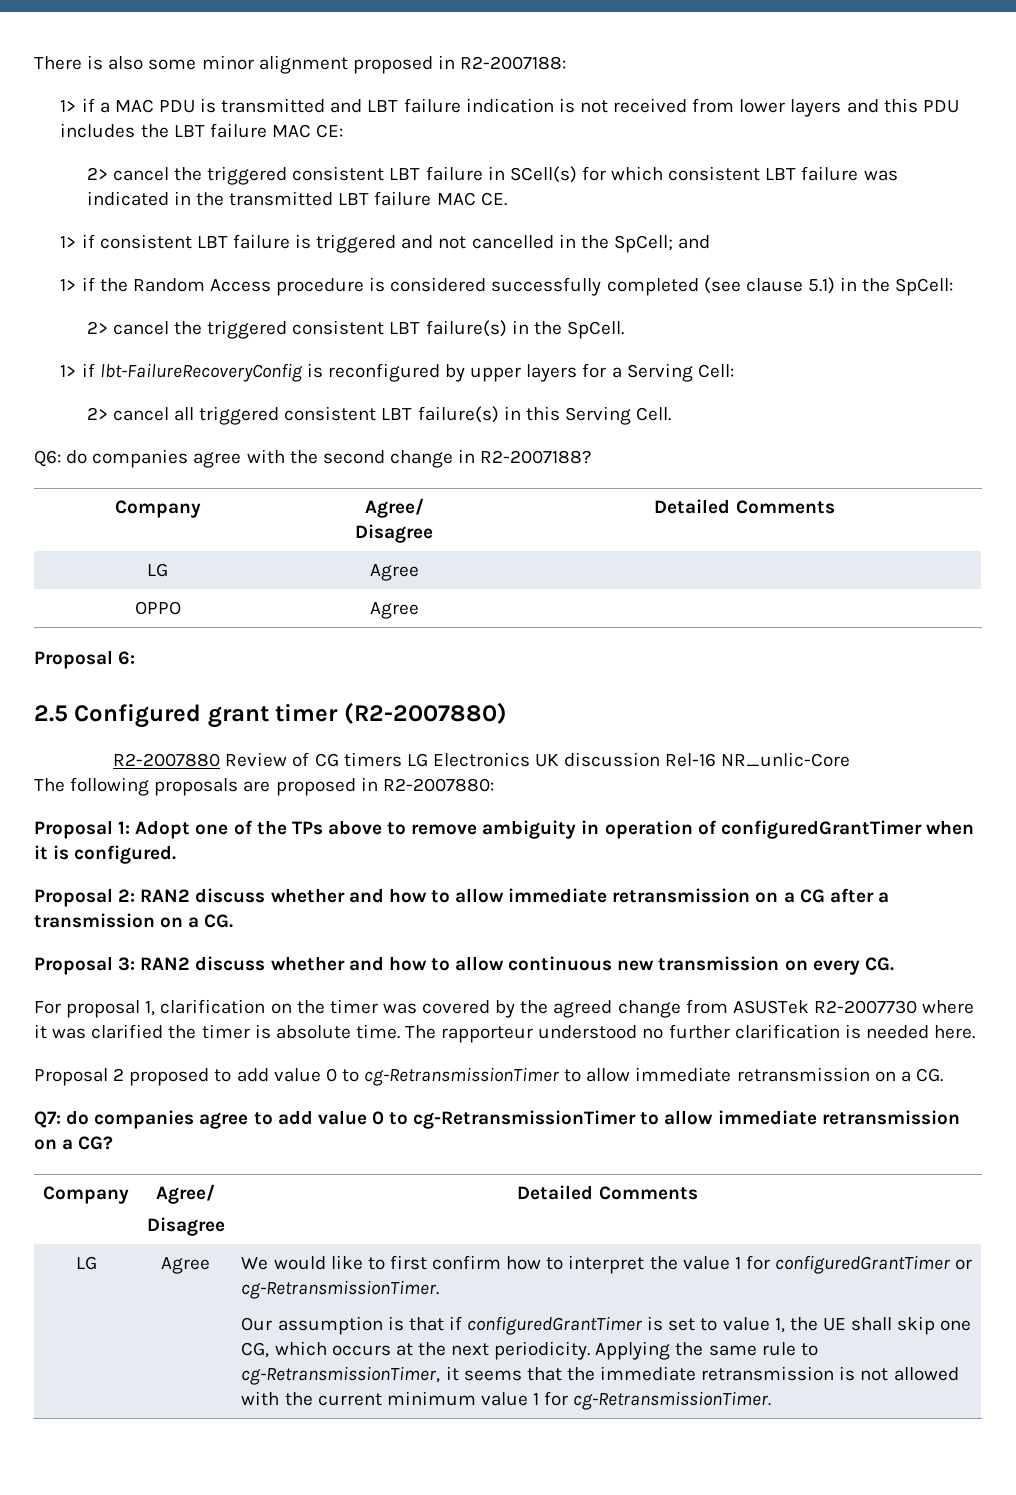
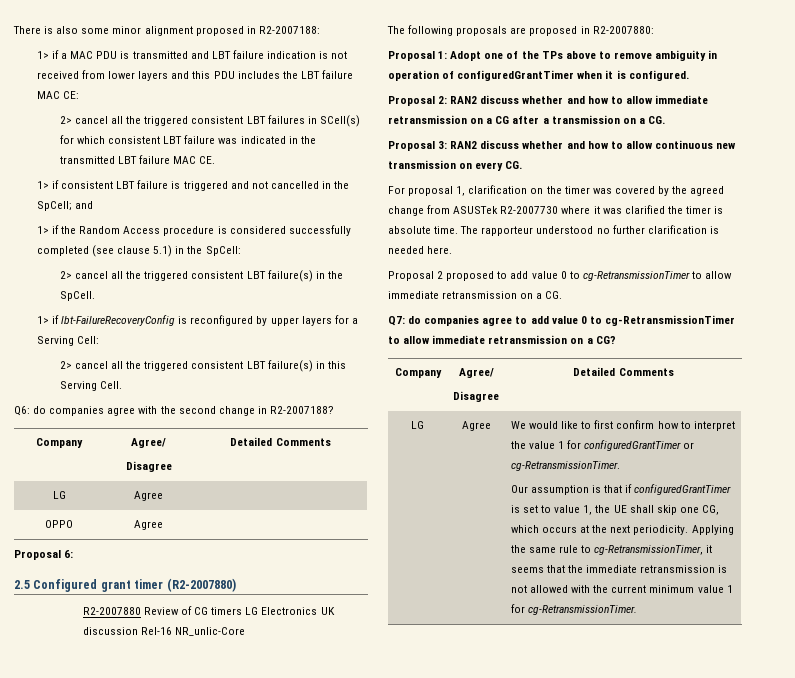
[174,166,483,185] the triggered consistent LBT failure -> [111,115,305,126] all the triggered consistent LBT failures
(169, 328) none -> [111,271,124,279] all
(195, 414) none -> [126,361,142,369] the

